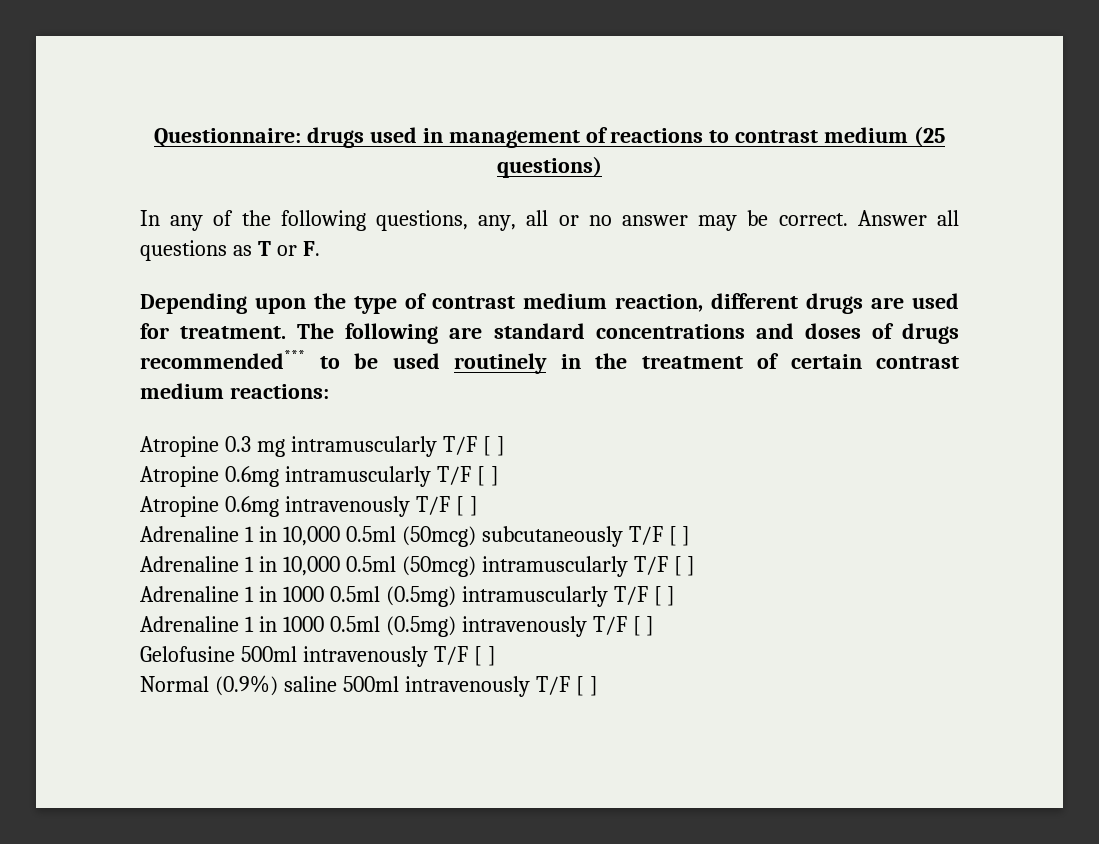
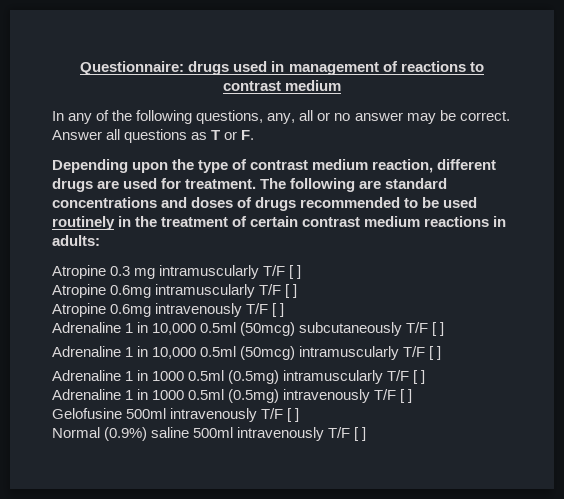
[914,126,946,147] [497,156,602,178] (25 questions) -> (342, 85) none
[140,350,305,369] recommended*** -> [300,197,401,208] recommended
[229,384,329,399] reactions: -> [424,216,507,227] [52,235,100,246] reactions in adults:

